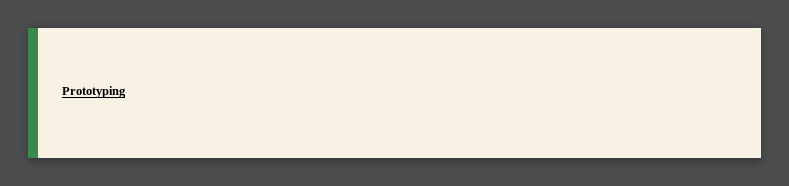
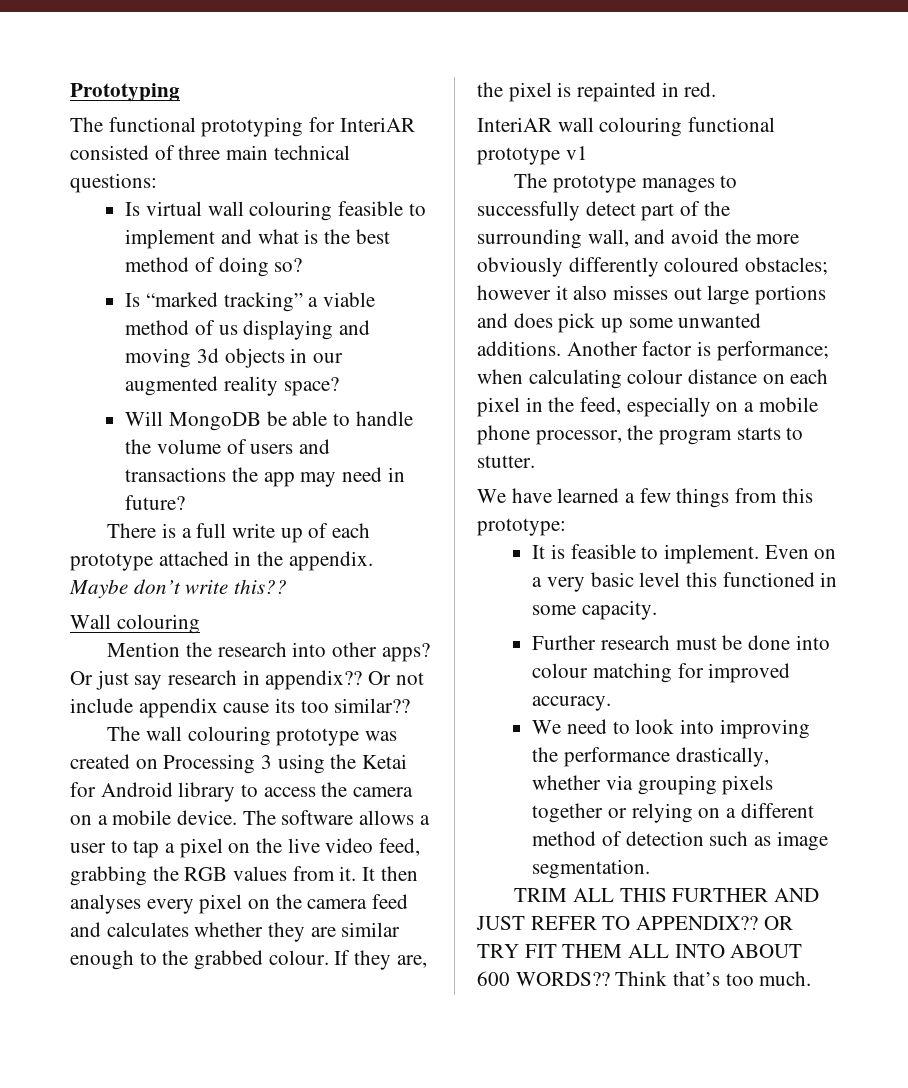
(126, 92) none -> [70,117,415,137] [70,145,350,160] [70,173,157,193] [125,201,426,221] [125,229,390,249] [125,257,303,277] [125,292,375,312] [125,320,370,340] [125,348,343,368] [125,376,339,396] [125,411,413,431] [125,439,330,454] [125,467,405,487] [125,495,186,510] [107,523,371,543] [70,551,373,571] [69,579,288,599] [70,614,200,634] [107,642,430,662] [70,670,424,690] [70,698,411,718] [107,726,398,746] [70,754,408,774] [70,782,414,802] [70,810,430,825] [70,838,421,858] [70,866,418,886] [70,894,409,914] [70,922,401,942] [70,950,427,970] [477,82,717,102] [477,117,776,137] [477,146,588,165] [514,173,738,193] [477,201,730,221] [477,229,800,249] [477,257,829,277] [477,285,827,305] [477,313,762,333] [477,341,829,361] [477,369,829,389] [477,397,818,417] [477,425,804,445] [477,455,535,468] [477,488,813,508] [477,518,566,536] [532,544,837,564] [532,572,838,592] [532,600,657,620] [532,635,830,650] [532,663,791,683] [532,696,612,711] [532,719,810,739] [532,747,769,767] [532,775,774,795] [532,803,814,823] [532,831,828,851] [532,859,651,879] [514,888,820,902] [476,916,793,930] [477,944,803,958] [477,971,812,986] // The functional prototyping for InteriAR consisted of three main technical questions: // Is virtual wall colouring feasible to implement and what is the best method of doing so? // Is “marked tracking” a viable method of us displaying and moving 3d objects in our augmented reality space? // Will MongoDB be able to handle the volume of users and transactions the app may need in future? // There is a full write up of each prototype attached in the appendix. Maybe don’t write this?? // Wall colouring // Mention the research into other apps? Or just say research in appendix?? Or not include appendix cause its too similar?? // The wall colouring prototype was created on Processing 3 using the Ketai for Android library to access the camera on a mobile device. The software allows a user to tap a pixel on the live video feed, grabbing the RGB values from it. It then analyses every pixel on the camera feed and calculates whether they are similar enough to the grabbed colour. If they are, the pixel is repainted in red. // InteriAR wall colouring functional prototype v1 // The prototype manages to successfully detect part of the surrounding wall, and avoid the more obviously differently coloured obstacles; however it also misses out large portions and does pick up some unwanted additions. Another factor is performance; when calculating colour distance on each pixel in the feed, especially on a mobile phone processor, the program starts to stutter. // We have learned a few things from this prototype: // It is feasible to implement. Even on a very basic level this functioned in some capacity. // Further research must be done into colour matching for improved accuracy. // We need to look into improving the performance drastically, whether via grouping pixels together or relying on a different method of detection such as image segmentation. // TRIM ALL THIS FURTHER AND JUST REFER TO APPENDIX?? OR TRY FIT THEM ALL INTO ABOUT 600 WORDS?? Think that’s too much.

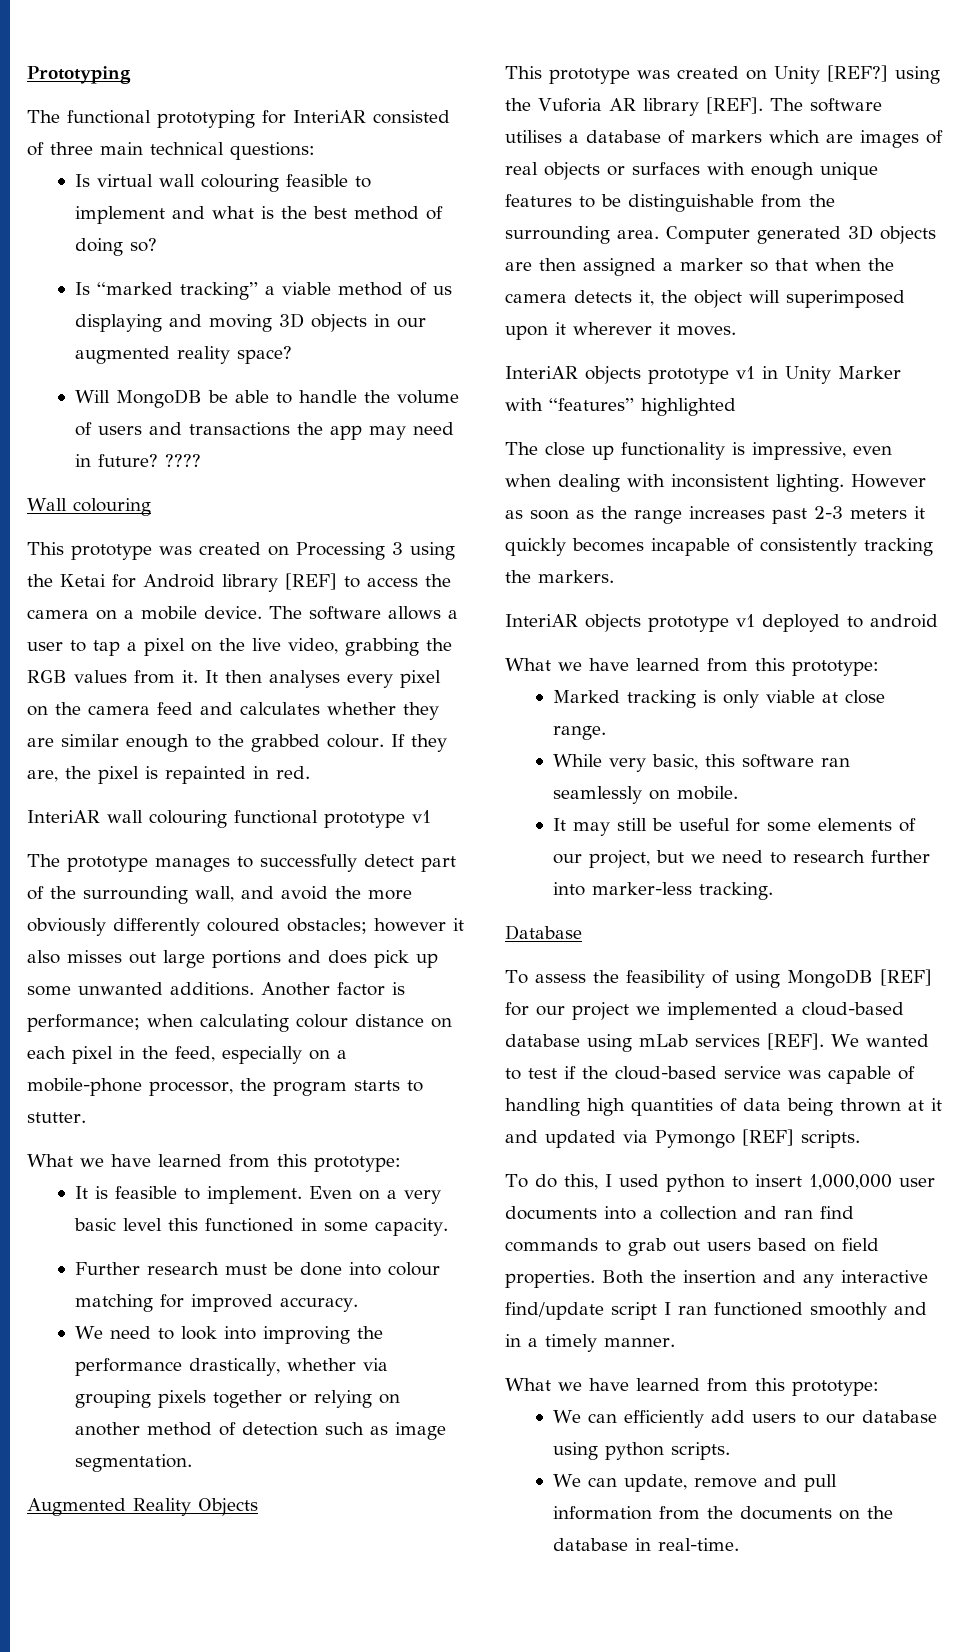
[196,348,219,363] 3d -> [279,313,305,328] 3D
[107,523,371,543] [70,551,373,571] [69,579,288,599] [70,614,200,634] [107,642,430,662] [70,670,424,690] [70,698,411,718] [107,726,271,746] // There is a full write up of each prototype attached in the appendix. Maybe don’t write this?? // Wall colouring // Mention the research into other apps? Or just say research in appendix?? Or not include appendix cause its too similar?? // The wall colouring -> [165,454,202,467] [27,498,151,516] [27,542,64,555] ???? // Wall colouring // This
(236, 792) none -> [285,573,337,590] [REF]
[325,838,421,856] video feed, -> [288,638,338,654] video,
[758,397,818,412] [477,425,530,445] mobile phone -> [27,1078,142,1096] mobile-phone
[477,488,730,508] We have learned a few things -> [27,1154,222,1167] What we have learned
[725,803,814,818] a different -> [75,1422,141,1436] another
[514,888,820,902] [476,916,793,930] [477,944,803,958] [477,971,812,986] TRIM ALL THIS FURTHER AND JUST REFER TO APPENDIX?? OR TRY FIT THEM ALL INTO ABOUT 600 WORDS?? Think that’s too much. -> [27,1498,258,1516] [505,65,940,84] [505,97,882,116] [505,130,943,148] [505,162,878,180] [505,194,835,212] [505,225,936,244] [505,258,894,276] [505,290,905,308] [505,322,736,340] [505,366,901,384] [505,398,736,416] [505,442,892,460] [505,474,926,492] [505,506,925,524] [505,538,933,556] [505,570,614,583] [505,614,938,632] [505,658,879,676] [553,690,886,708] [553,726,607,740] [553,754,851,772] [553,786,739,804] [553,818,917,836] [553,850,931,868] [553,882,774,900] [505,925,582,940] [505,969,932,988] [505,1002,904,1020] [505,1033,929,1052] [505,1066,915,1084] [505,1098,942,1116] [505,1129,860,1148] [505,1174,935,1192] [505,1206,854,1220] [505,1238,879,1256] [505,1270,928,1288] [505,1302,927,1320] [505,1334,675,1352] [505,1378,879,1396] [553,1410,938,1428] [553,1442,731,1460] [553,1474,838,1492] [553,1506,894,1520] [553,1538,740,1551] Augmented Reality Objects // This prototype was created on Unity [REF?] using the Vuforia AR library [REF]. The software utilises a database of markers which are images of real objects or surfaces with enough unique features to be distinguishable from the surrounding area. Computer generated 3D objects are then assigned a marker so that when the camera detects it, the object will superimposed upon it wherever it moves. // InteriAR objects prototype v1 in Unity Marker with “features” highlighted // The close up functionality is impressive, even when dealing with inconsistent lighting. However as soon as the range increases past 2-3 meters it quickly becomes incapable of consistently tracking the markers. // InteriAR objects prototype v1 deployed to android // What we have learned from this prototype: // Marked tracking is only viable at close range. // While very basic, this software ran seamlessly on mobile. // It may still be useful for some elements of our project, but we need to research further into marker-less tracking. // Database // To assess the feasibility of using MongoDB [REF] for our project we implemented a cloud-based database using mLab services [REF]. We wanted to test if the cloud-based service was capable of handling high quantities of data being thrown at it and updated via Pymongo [REF] scripts. // To do this, I used python to insert 1,000,000 user documents into a collection and ran find commands to grab out users based on field properties. Both the insertion and any interactive find/update script I ran functioned smoothly and in a timely manner. // What we have learned from this prototype: // We can efficiently add users to our database using python scripts. // We can update, remove and pull information from the documents on the database in real-time.

